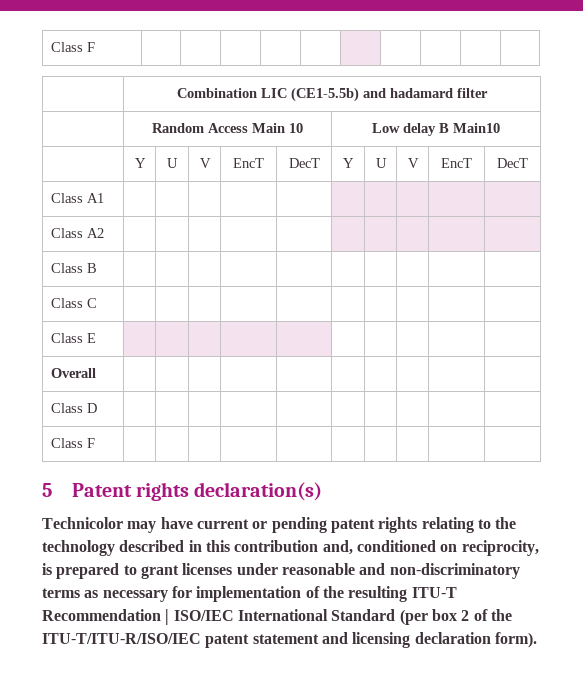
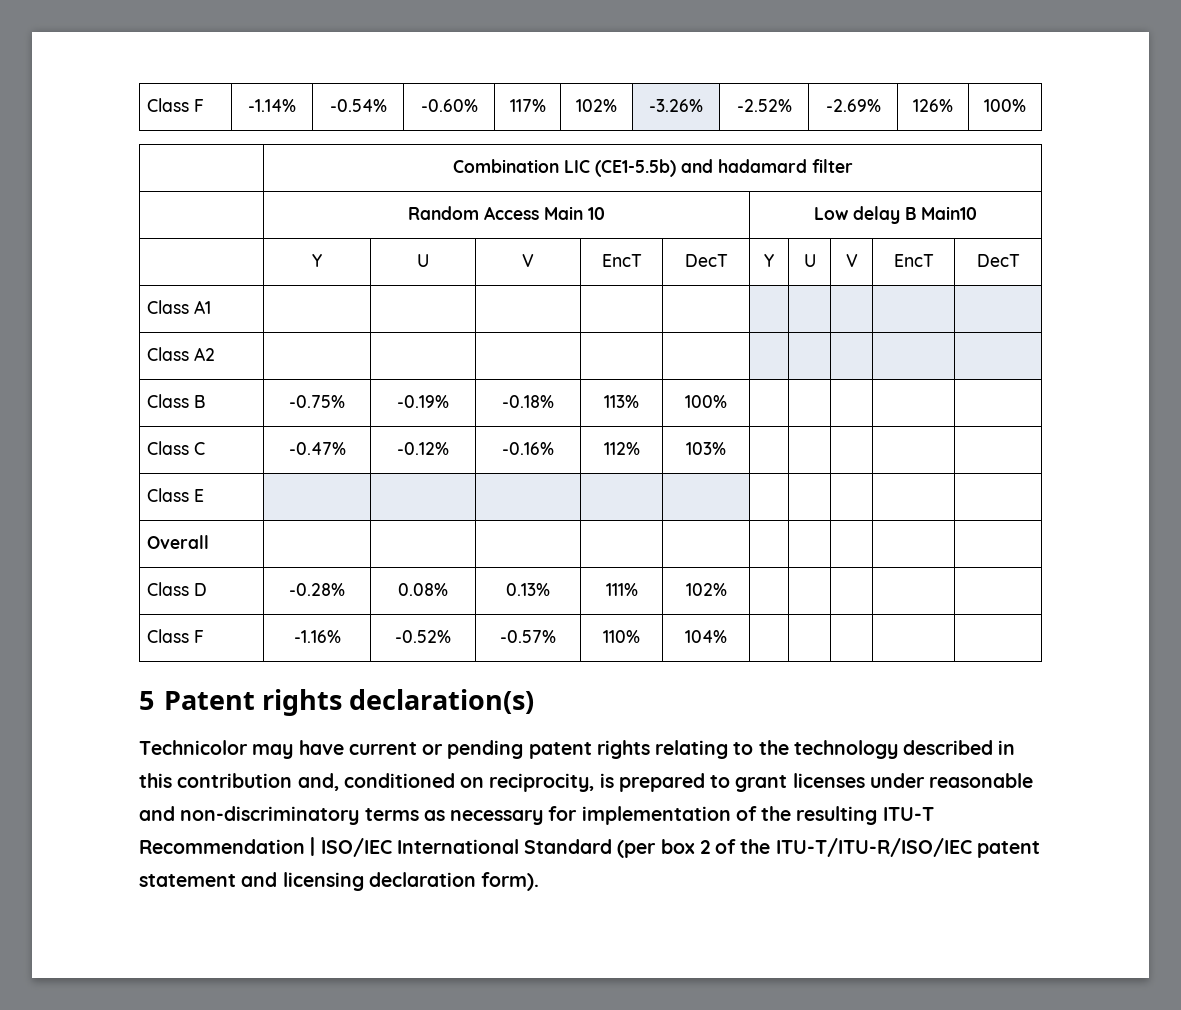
[50,42,95,52] Class F | | | | | | | | | | -> [147,98,205,112] [248,99,296,112] [329,99,387,112] [420,99,478,112] [509,99,546,112] [576,99,617,112] [649,99,703,112] [736,99,792,112] [825,99,881,112] [913,99,954,112] [984,99,1026,112] Class F | -1.14% | -0.54% | -0.60% | 117% | 102% | -3.26% | -2.52% | -2.69% | 126% | 100%
[50,298,97,308] | | | | | | | | | // Class C | | | | | -> [289,395,345,408] [397,395,449,408] [502,395,554,408] [604,395,639,408] [685,395,728,408] [147,441,206,455] [288,442,346,455] [397,442,449,455] [502,442,554,455] [603,442,640,455] [686,442,727,455] -0.75% | -0.19% | -0.18% | 113% | 100% | | | | | // Class C | -0.47% | -0.12% | -0.16% | 112% | 103%
[50,438,95,448] | | | | | | | | | // Class F | | | | | -> [289,583,345,596] [398,583,448,596] [506,583,550,596] [605,583,638,596] [685,583,727,596] [147,629,205,643] [293,630,341,643] [395,630,451,643] [500,630,556,643] [603,630,640,643] [685,630,728,643] -0.28% | 0.08% | 0.13% | 111% | 102% | | | | | // Class F | -1.16% | -0.52% | -0.57% | 110% | 104%

